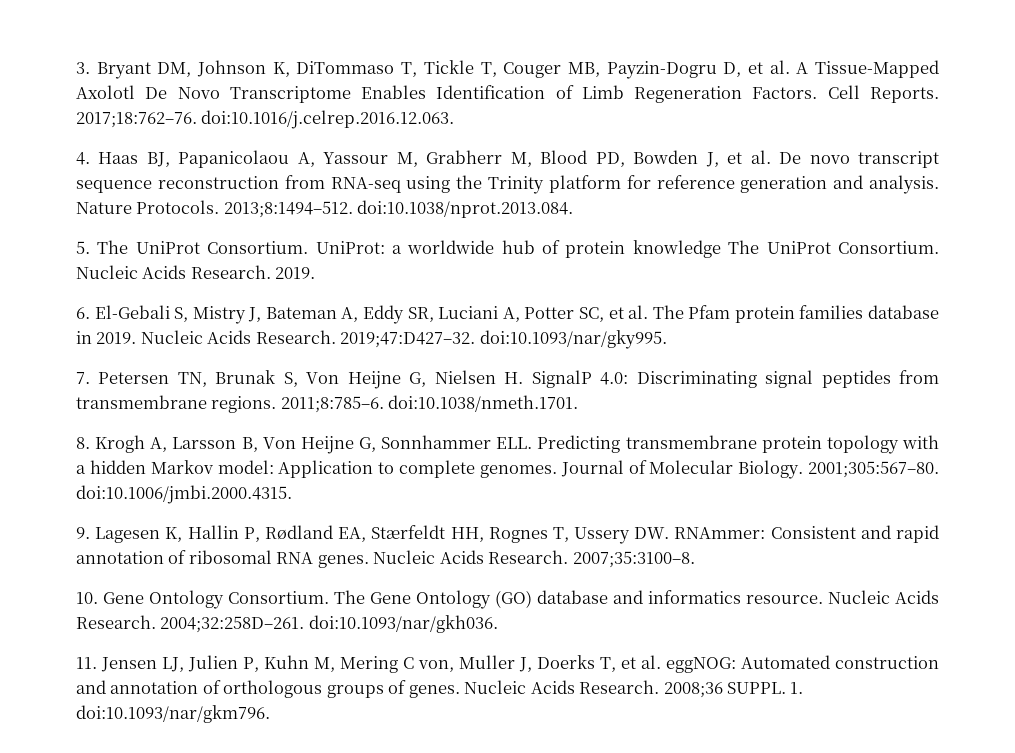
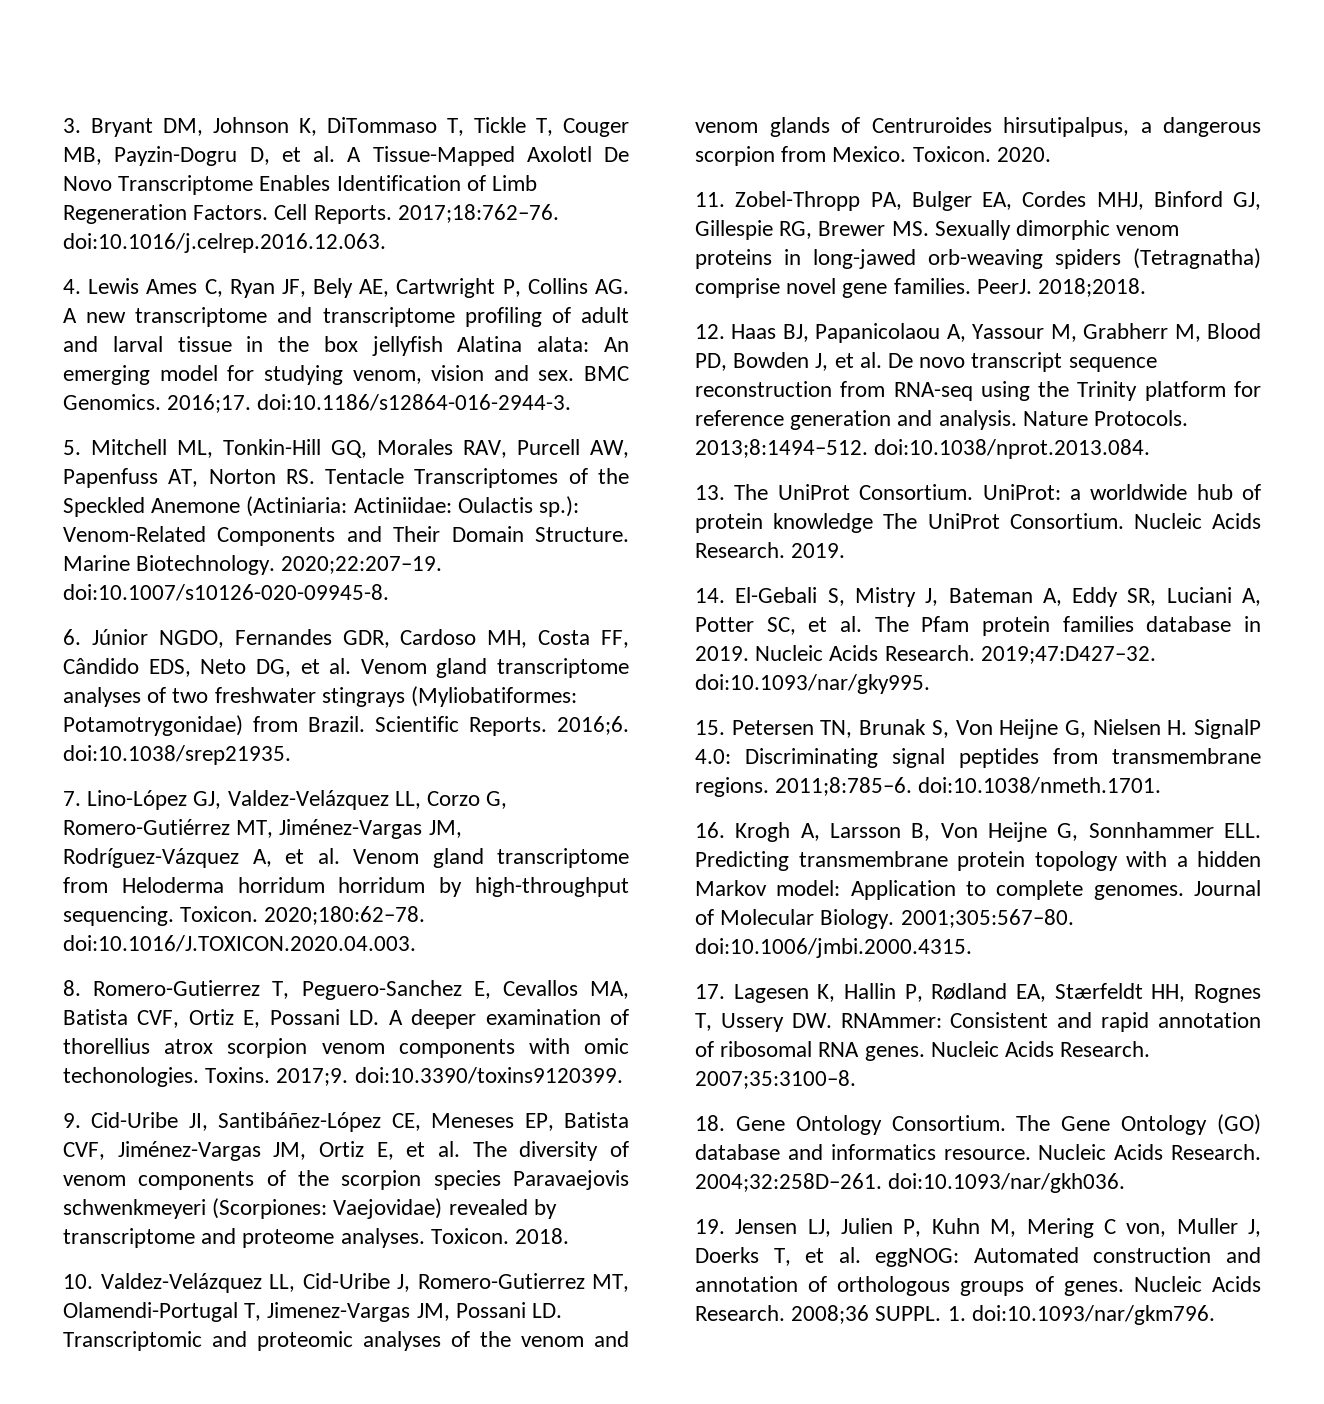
(90, 158) none -> [88,278,629,298] [63,307,629,327] [63,336,629,356] [63,365,629,385] [63,394,572,413] [63,439,629,458] [63,468,629,488] [63,496,580,517] [63,526,629,546] [63,555,443,575] [63,584,389,601] [63,629,629,648] [63,658,629,678] [63,686,578,707] [63,715,629,736] [63,745,291,765] [63,790,508,810] [63,819,462,839] [63,848,629,868] [63,877,629,897] [63,906,426,926] [63,935,416,952] [63,980,629,1000] [63,1009,630,1029] [63,1038,629,1058] [63,1067,623,1087] [63,1112,629,1132] [63,1141,630,1161] [63,1170,629,1190] [63,1198,557,1219] [63,1228,570,1248] [63,1273,629,1293] [63,1302,563,1322] [63,1331,629,1351] [695,117,1261,137] [695,146,1051,166] [695,191,1261,211] [695,220,1180,240] [695,248,1261,269] [695,278,1147,298] [695,324,725,339] Lewis Ames C, Ryan JF, Bely AE, Cartwright P, Collins AG. A new transcriptome and transcriptome profiling of adult and larval tissue in the box jellyfish Alatina alata: An emerging model for studying venom, vision and sex. BMC Genomics. 2016;17. doi:10.1186/s12864-016-2944-3. // 5. Mitchell ML, Tonkin-Hill GQ, Morales RAV, Purcell AW, Papenfuss AT, Norton RS. Tentacle Transcriptomes of the Speckled Anemone (Actiniaria: Actiniidae: Oulactis sp.): Venom-Related Components and Their Domain Structure. Marine Biotechnology. 2020;22:207–19. doi:10.1007/s10126-020-09945-8. // 6. Júnior NGDO, Fernandes GDR, Cardoso MH, Costa FF, Cândido EDS, Neto DG, et al. Venom gland transcriptome analyses of two freshwater stingrays (Myliobatiformes: Potamotrygonidae) from Brazil. Scientific Reports. 2016;6. doi:10.1038/srep21935. // 7. Lino-López GJ, Valdez-Velázquez LL, Corzo G, Romero-Gutiérrez MT, Jiménez-Vargas JM, Rodríguez-Vázquez A, et al. Venom gland transcriptome from Heloderma horridum horridum by high-throughput sequencing. Toxicon. 2020;180:62–78. doi:10.1016/J.TOXICON.2020.04.003. // 8. Romero-Gutierrez T, Peguero-Sanchez E, Cevallos MA, Batista CVF, Ortiz E, Possani LD. A deeper examination of thorellius atrox scorpion venom components with omic techonologies. Toxins. 2017;9. doi:10.3390/toxins9120399. // 9. Cid-Uribe JI, Santibáñez-López CE, Meneses EP, Batista CVF, Jiménez-Vargas JM, Ortiz E, et al. The diversity of venom components of the scorpion species Paravaejovis schwenkmeyeri (Scorpiones: Vaejovidae) revealed by transcriptome and proteome analyses. Toxicon. 2018. // 10. Valdez-Velázquez LL, Cid-Uribe J, Romero-Gutierrez MT, Olamendi-Portugal T, Jimenez-Vargas JM, Possani LD. Transcriptomic and proteomic analyses of the venom and venom glands of Centruroides hirsutipalpus, a dangerous scorpion from Mexico. Toxicon. 2020. // 11. Zobel-Thropp PA, Bulger EA, Cordes MHJ, Binford GJ, Gillespie RG, Brewer MS. Sexually dimorphic venom proteins in long-jawed orb-weaving spiders (Tetragnatha) comprise novel gene families. PeerJ. 2018;2018. // 12.
[76,241,90,254] 5. -> [695,485,725,500] 13.
[76,307,90,319] 6. -> [695,588,725,603] 14.
[76,372,90,384] 7. -> [695,720,725,735] 15.
[76,437,90,449] 8. -> [695,822,725,838] 16.
[76,527,90,539] 9. -> [695,984,725,999] 17.
[76,592,98,604] 10. -> [695,1115,725,1131] 18.
[76,657,97,669] 11. -> [695,1219,725,1234] 19.

